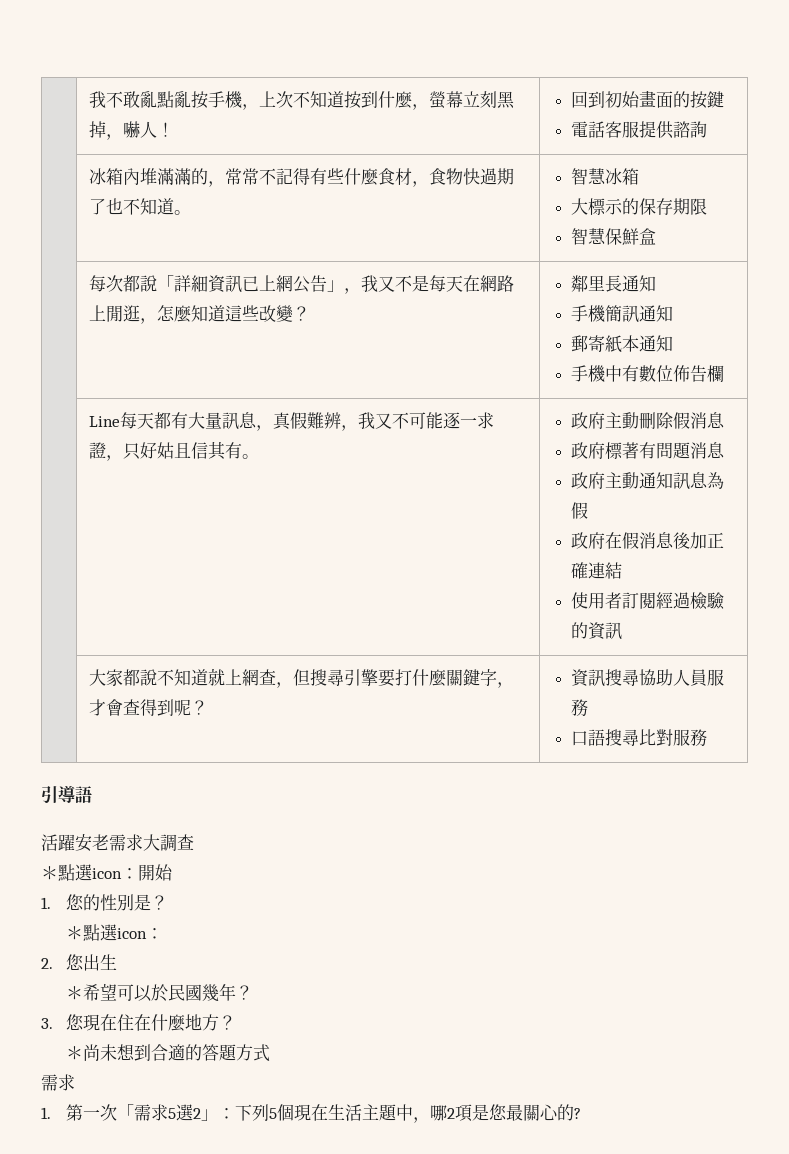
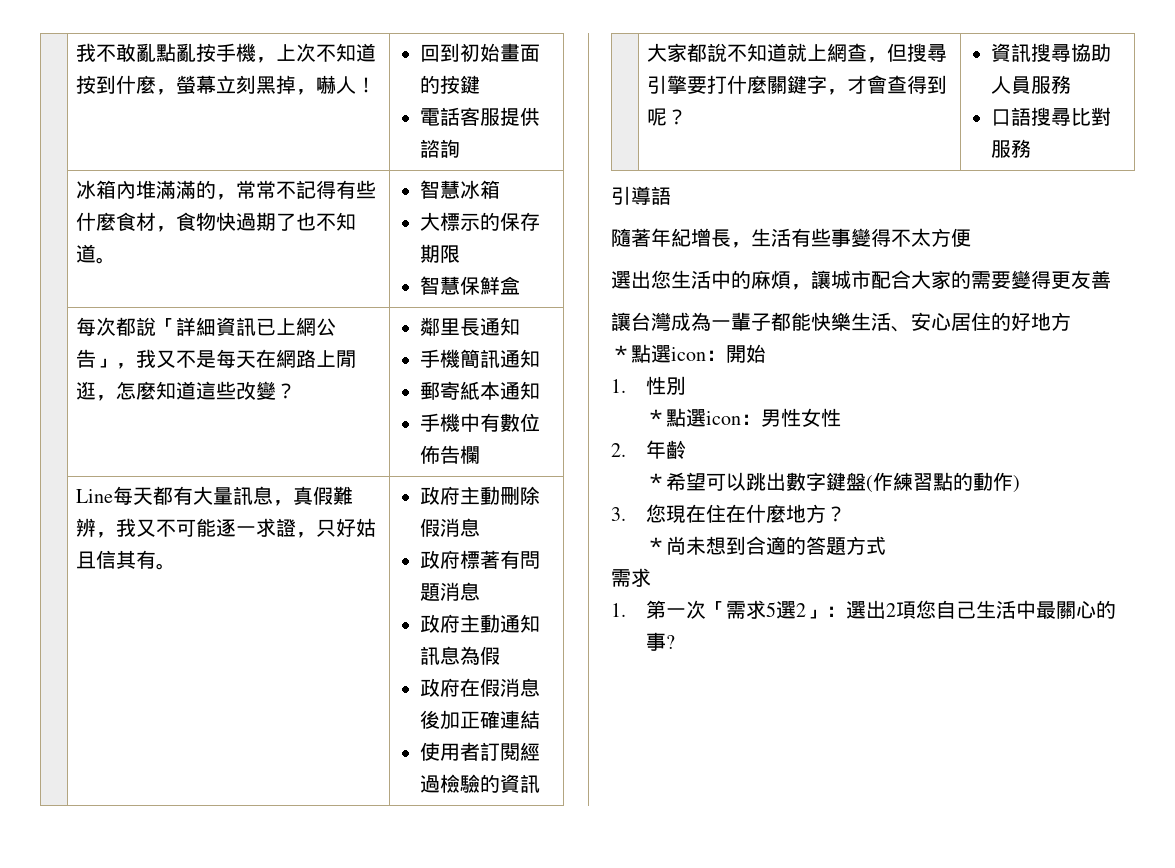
[41,834,194,852] 活躍安老需求大調查 -> [611,228,971,248] [611,270,1111,290] [611,312,1071,332] 隨著年紀增長，生活有些事變得不太方便 // 選出您生活中的麻煩，讓城市配合大家的需要變得更友善 // 讓台灣成為一輩子都能快樂生活、安心居住的好地方
[65,894,100,911] 您的 -> (626, 386) none
[133,894,168,911] [65,924,163,941] 是？ // ＊點選icon： -> [645,408,841,427] // ＊點選icon：男性女性
[65,954,117,971] 您出生 -> [645,440,686,459] 年齡
[150,983,253,1002] 於民國幾年？ -> [745,472,1020,493] 跳出數字鍵盤(作練習點的動作)
[234,1104,507,1123] 下列5個現在生活主題中，哪2項是您 -> [845,600,1036,619] 選出2項您自己生活中
(574, 1112) none -> [645,632,666,651] 事

